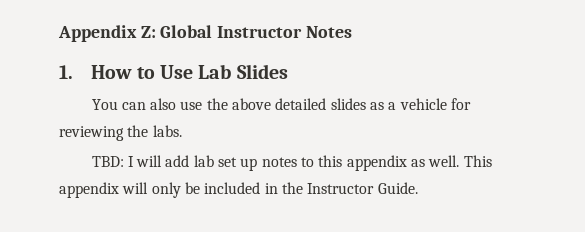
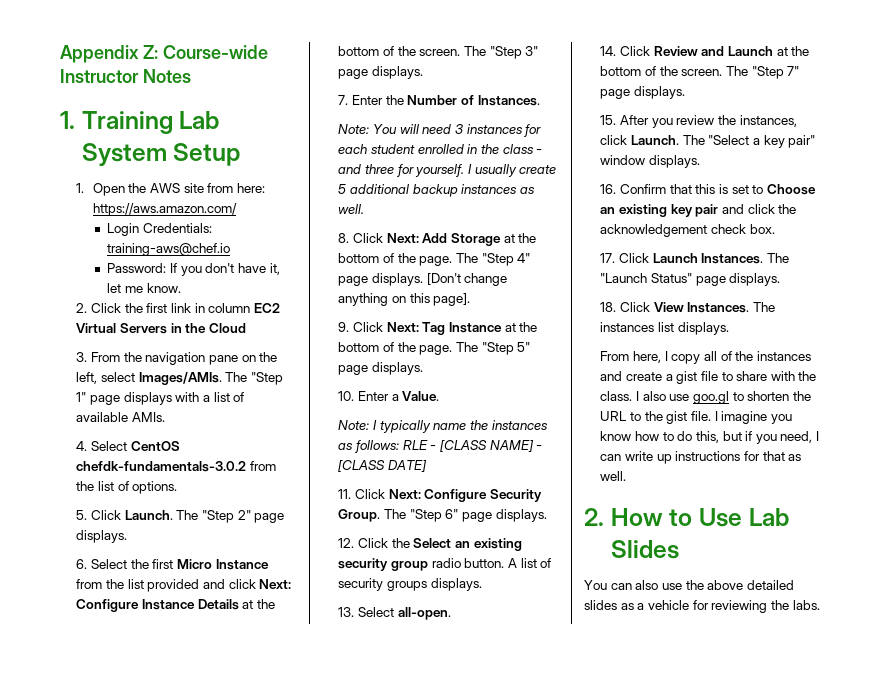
[160,25,213,38] Global -> [162,45,268,59] Course-wide
(73, 72) none -> [81,111,220,134] [81,143,241,166] [76,183,265,196] [92,203,237,216] [107,223,213,236] [107,243,231,256] [107,263,280,276] [107,283,181,293] [76,303,280,313] [76,323,246,334] [76,352,278,365] [76,372,283,385] [76,392,245,405] [76,412,165,422] [76,441,180,451] [76,461,276,472] [76,481,178,494] [76,510,285,523] [76,530,128,543] [76,559,269,570] [76,579,292,592] [76,599,275,612] [338,46,539,59] [338,66,423,79] [338,95,540,106] [338,124,542,137] [338,144,543,154] [338,164,557,177] [338,184,535,197] [338,204,365,214] [338,233,537,246] [338,253,531,266] [338,273,508,286] [338,293,471,306] [338,322,538,335] [338,342,531,355] [338,362,423,375] [338,391,440,401] [338,420,548,433] [338,440,543,453] [338,460,427,472] [338,489,542,502] [338,509,547,522] [338,538,522,551] [338,558,552,571] [338,578,482,591] [338,607,451,620] [600,46,810,56] [600,66,800,79] [600,86,685,99] [600,115,797,128] [600,135,816,148] [600,155,700,168] [600,184,816,195] [600,204,797,217] [600,224,775,237] [600,253,789,264] [600,273,781,286] [600,302,775,313] [600,322,729,335] [600,351,811,364] [600,371,817,384] [600,391,811,404] [600,411,792,424] [600,431,820,444] [600,451,802,464] [600,471,627,481] [584,508,604,526] Training Lab System Setup // 1. Open the AWS site from here: https://aws.amazon.com/ // Login Credentials: training-aws@chef.io // Password: If you don't have it, let me know. // 2. Click the first link in column EC2 Virtual Servers in the Cloud // 3. From the navigation pane on the left, select Images/AMIs. The "Step 1" page displays with a list of available AMIs. // 4. Select CentOS chefdk-fundamentals-3.0.2 from the list of options. // 5. Click Launch. The "Step 2" page displays. // 6. Select the first Micro Instance from the list provided and click Next: Configure Instance Details at the bottom of the screen. The "Step 3" page displays. // 7. Enter the Number of Instances. // Note: You will need 3 instances for each student enrolled in the class - and three for yourself. I usually create 5 additional backup instances as well. // 8. Click Next: Add Storage at the bottom of the page. The "Step 4" page displays. [Don't change anything on this page]. // 9. Click Next: Tag Instance at the bottom of the page. The "Step 5" page displays. // 10. Enter a Value. // Note: I typically name the instances as follows: RLE - [CLASS NAME] - [CLASS DATE] // 11. Click Next: Configure Security Group. The "Step 6" page displays. // 12. Click the Select an existing security group radio button. A list of security groups displays. // 13. Select all-open. // 14. Click Review and Launch at the bottom of the screen. The "Step 7" page displays. // 15. After you review the instances, click Launch. The "Select a key pair" window displays. // 16. Confirm that this is set to Choose an existing key pair and click the acknowledgement check box. // 17. Click Launch Instances. The "Launch Status" page displays. // 18. Click View Instances. The instances list displays. // From here, I copy all of the instances and create a gist file to share with the class. I also use goo.gl to shorten the URL to the gist file. I imagine you know how to do this, but if you need, I can write up instructions for that as well. // 2.
[91,155,492,171] [59,182,418,198] // TBD: I will add lab set up notes to this appendix as well. This appendix will only be included in the Instructor Guide. -> (820, 605) none

